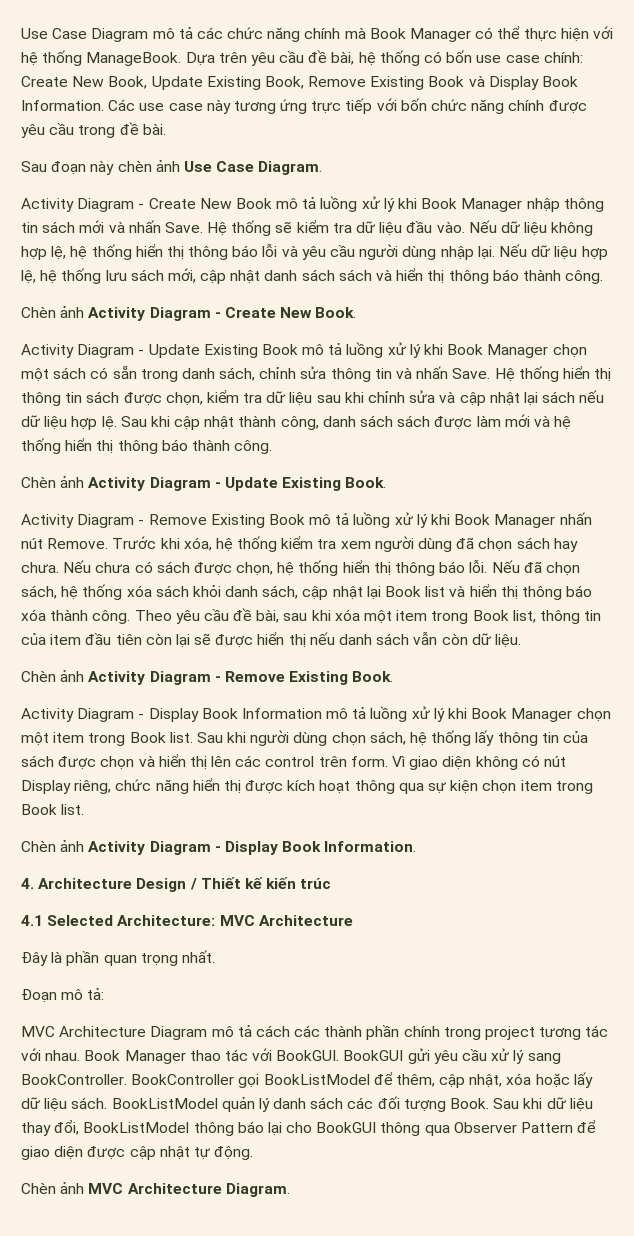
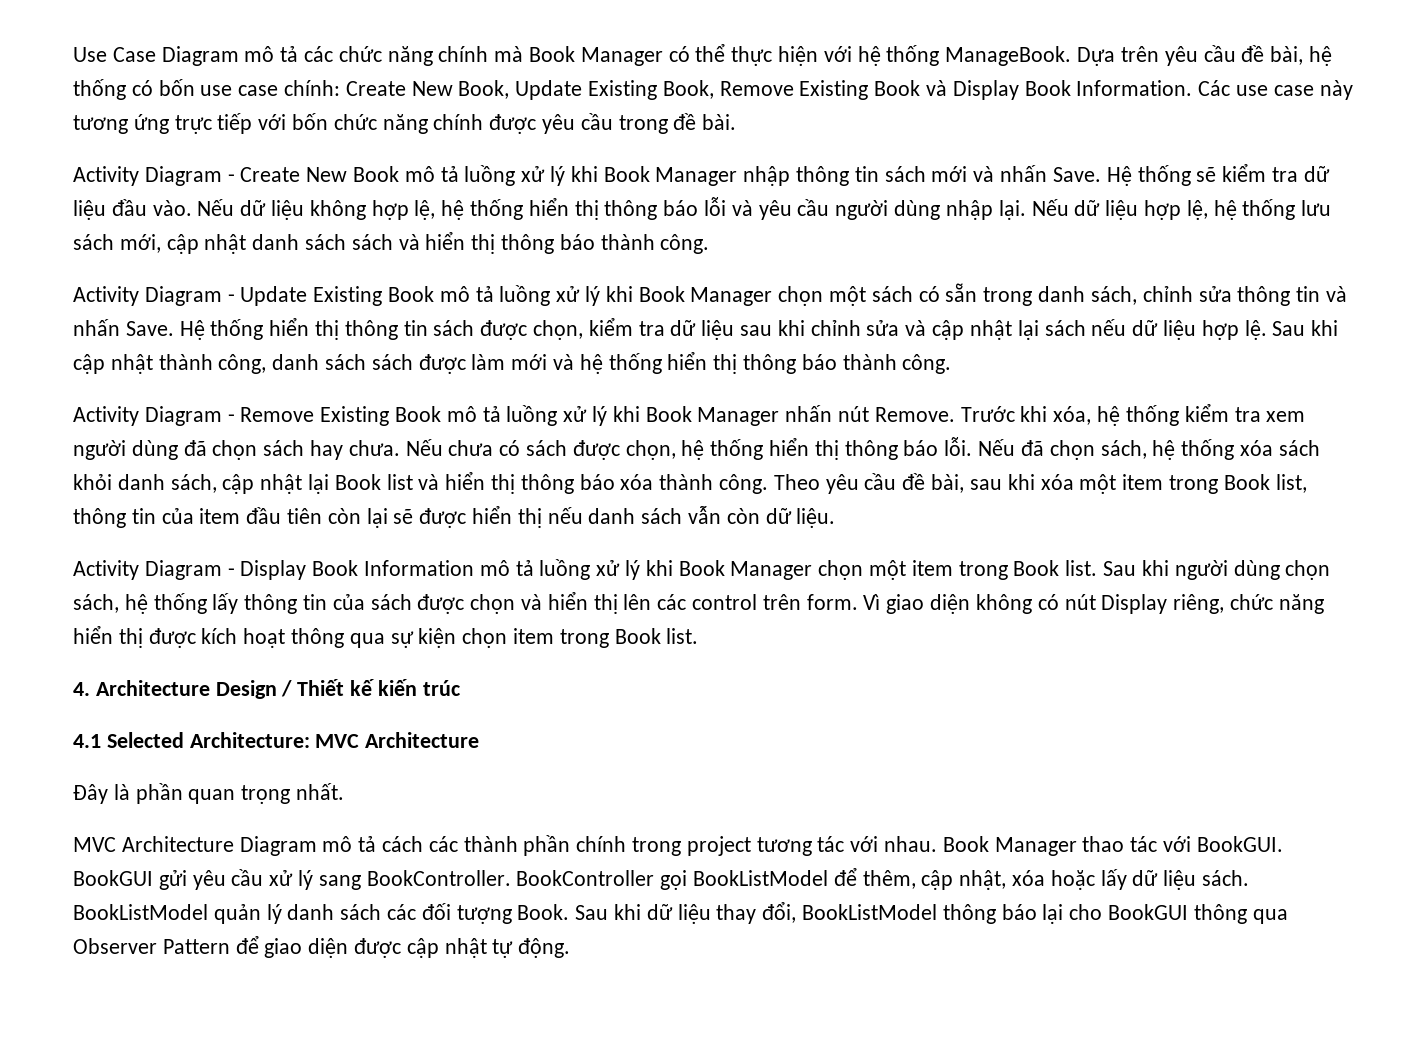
[21,160,323,175] // Sau đoạn này chèn ảnh Use Case Diagram. -> (737, 122) none
[21,306,357,321] // Chèn ảnh Activity Diagram - Create New Book. -> (710, 244) none
[21,476,387,491] // Chèn ảnh Activity Diagram - Update Existing Book. -> (952, 364) none
[21,670,394,685] // Chèn ảnh Activity Diagram - Remove Existing Book. -> (836, 518) none
[21,840,417,855] // Chèn ảnh Activity Diagram - Display Book Information. -> (699, 636) none
[21,988,105,1003] // Đoạn mô tả: -> (345, 791) none
[21,1182,290,1197] // Chèn ảnh MVC Architecture Diagram. -> (571, 948) none

